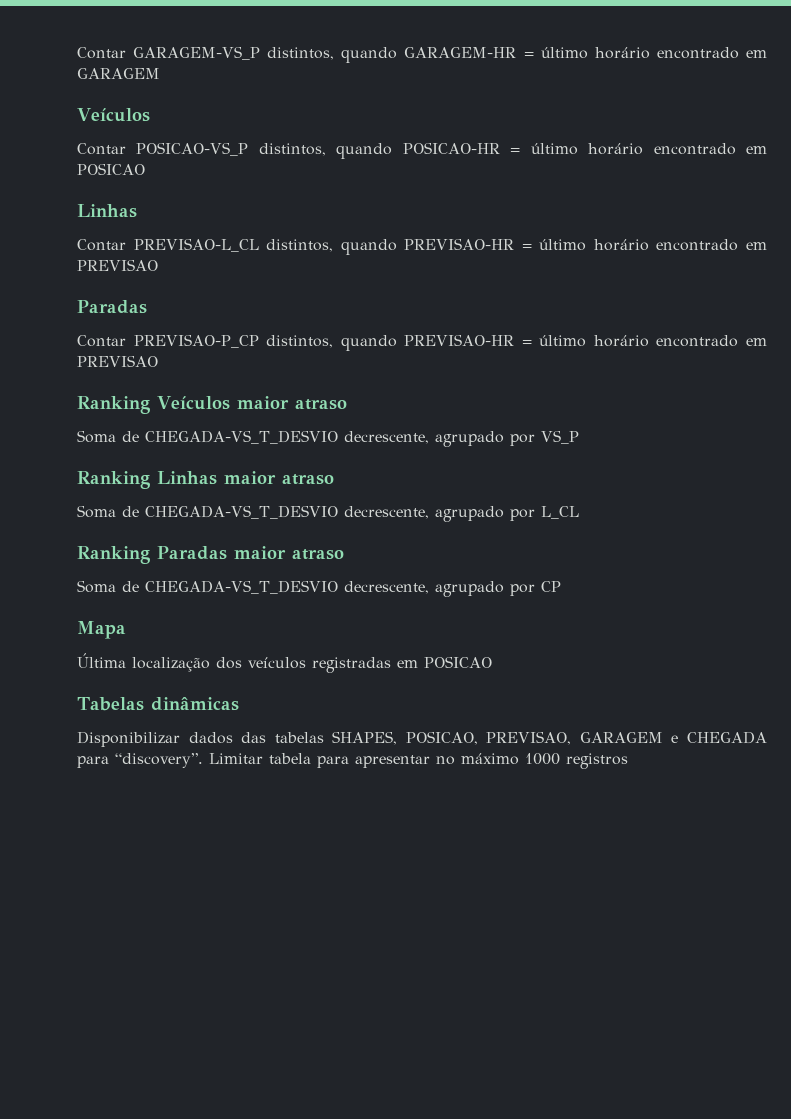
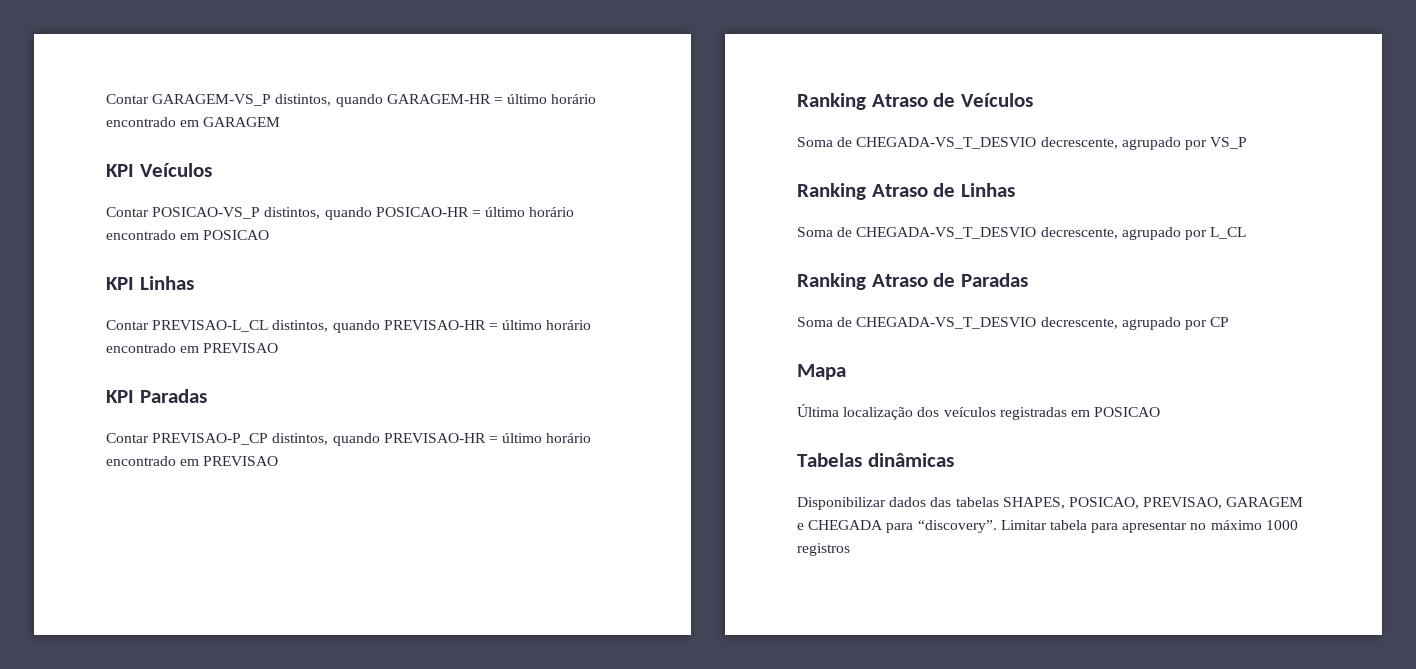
(160, 73) none -> [106,164,134,177] KPI
(145, 169) none -> [106,277,134,290] KPI
(158, 265) none -> [106,390,134,403] KPI
[157,396,347,410] Veículos maior atraso -> [871,93,1034,107] Atraso de Veículos
[157,471,334,485] Linhas maior atraso -> [871,183,1016,197] Atraso de Linhas
[157,546,344,560] Paradas maior atraso -> [871,273,1029,287] Atraso de Paradas

